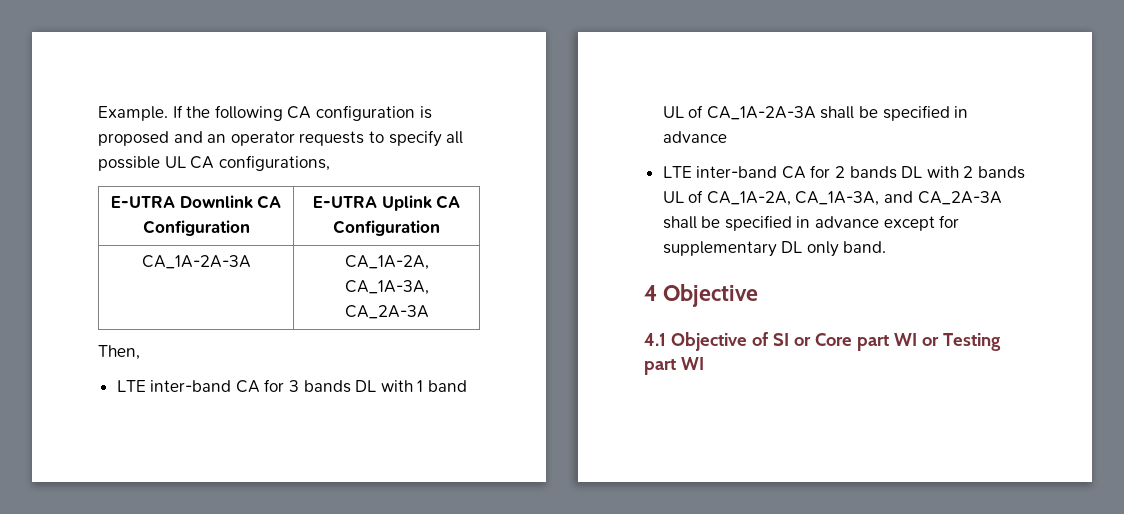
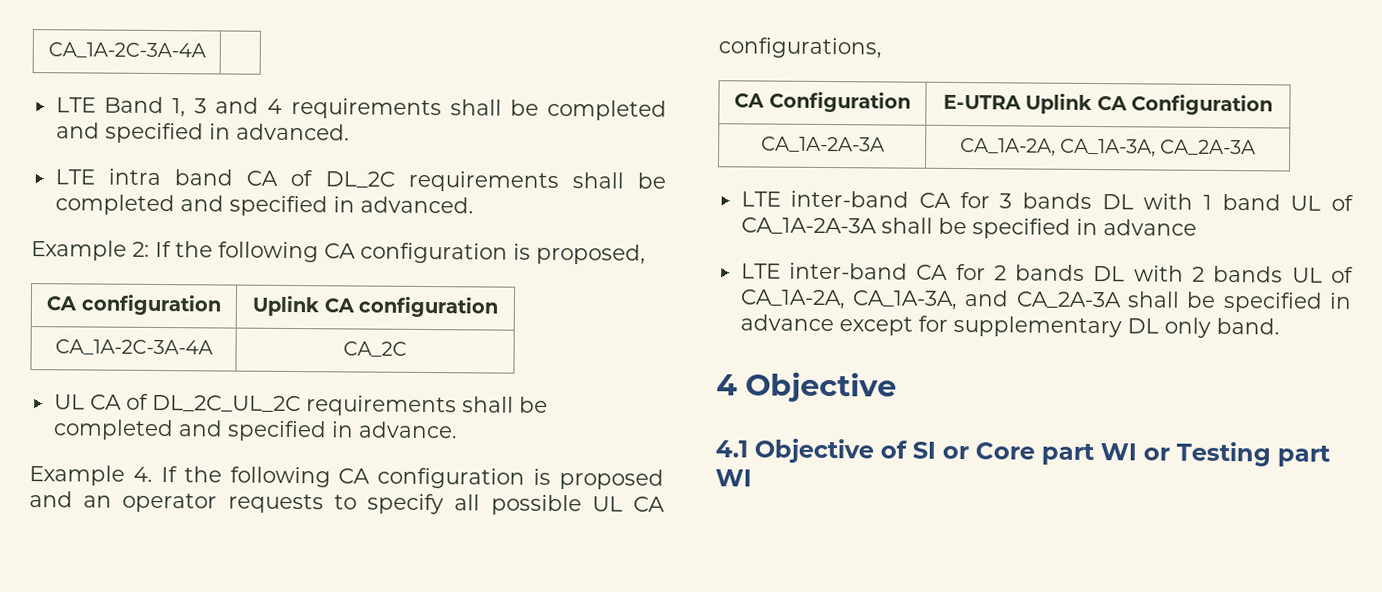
[98,106,168,121] Example. -> [47,42,206,59] [55,96,667,121] [55,122,350,144] [54,168,666,193] [54,194,474,217] [31,240,646,265] [46,294,221,316] [252,295,498,318] [54,339,213,356] [343,341,407,357] [53,393,548,417] [52,419,458,442] [29,465,153,486] CA_1A-2C-3A-4A | // LTE Band 1, 3 and 4 requirements shall be completed and specified in advanced. // LTE intra band CA of DL_2C requirements shall be completed and specified in advanced. // Example 2: If the following CA configuration is proposed, // CA configuration | Uplink CA configuration // CA_1A-2C-3A-4A | CA_2C // UL CA of DL_2C_UL_2C requirements shall be completed and specified in advance. // Example 4.
[110,195,253,209] E-UTRA Downlink -> (882, 48) none
[98,345,140,360] // Then, -> (1257, 147) none

